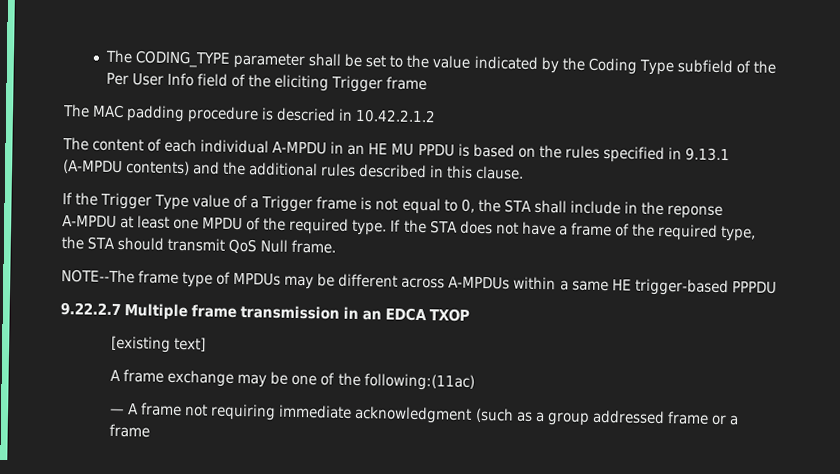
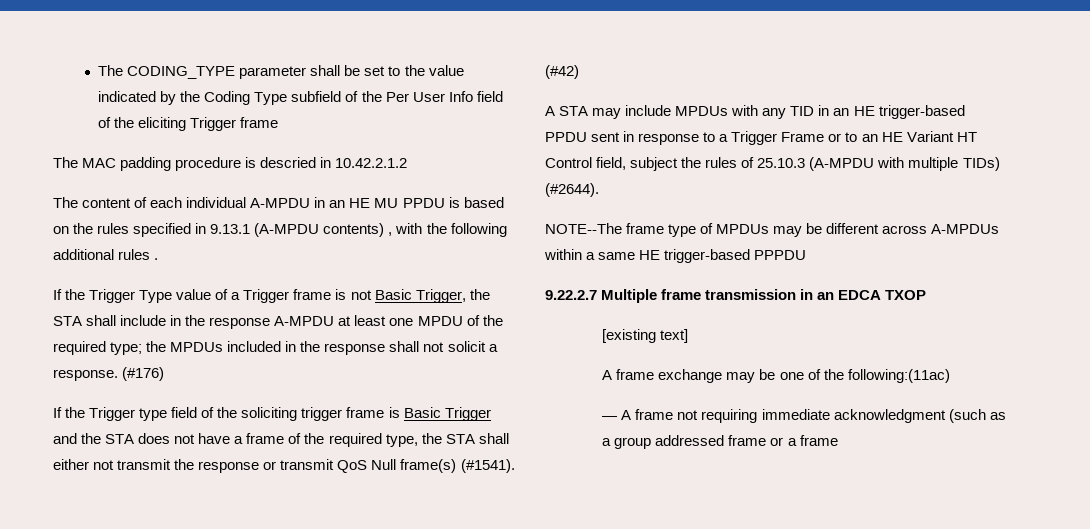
[193,161,525,180] and the additional rules described in this clause. -> [388,223,507,237] [53,249,159,260] , with the following additional rules .
[401,197,475,215] equal to 0, -> [374,289,466,303] Basic Trigger,
[666,205,723,220] reponse -> [209,317,271,329] response
[352,219,402,236] type. If -> [110,341,498,355] [53,367,165,381] [53,407,491,421] [53,433,77,444] type; the MPDUs included in the response shall not solicit a response. (#176) // If the Trigger type field of the soliciting trigger frame is Basic Trigger and
[117,236,337,254] should transmit QoS Null frame. -> [478,433,509,444] [53,459,515,473] [545,65,579,79] [545,105,965,119] [545,131,977,145] [545,157,1000,171] [545,183,599,197] shall either not transmit the response or transmit QoS Null frame(s) (#1541). (#42) // A STA may include MPDUs with any TID in an HE trigger-based PPDU sent in response to a Trigger Frame or to an HE Variant HT Control field, subject the rules of 25.10.3 (A-MPDU with multiple TIDs) (#2644).

